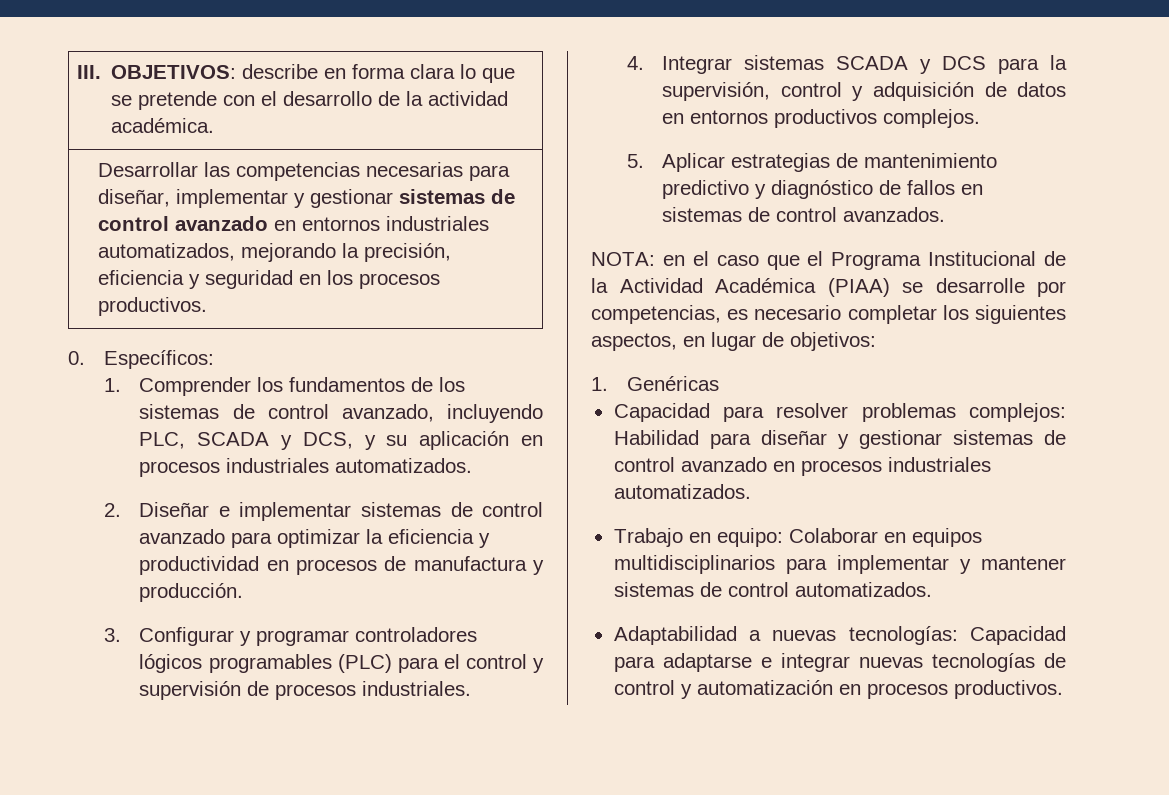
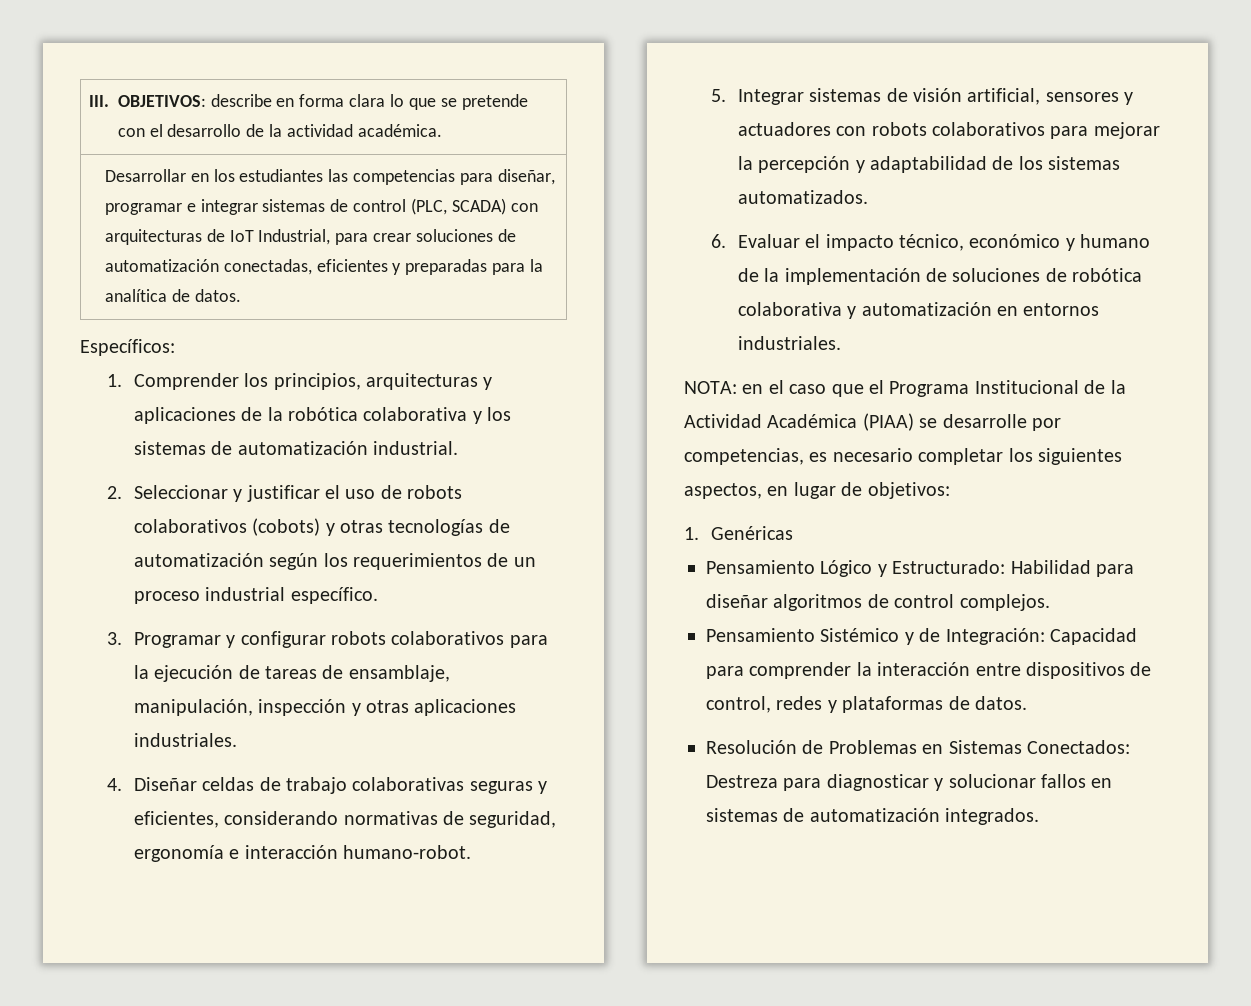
(199, 169) none -> [190,169,324,182] en los estudiantes
[366,162,464,177] necesarias -> (456, 177) none
[176,189,516,208] [98,216,490,231] [98,243,452,262] [98,270,441,289] [98,297,208,316] [68,350,214,369] [103,377,466,396] [139,404,543,423] [139,431,543,450] [139,458,473,477] [103,502,543,521] [139,529,491,548] [139,556,544,575] [139,583,244,602] [103,627,478,646] [139,654,544,673] [139,681,472,700] [626,55,1067,74] [662,82,1066,101] [662,109,981,128] [626,153,998,172] [662,180,984,199] [662,207,946,222] implementar y gestionar sistemas de control avanzado en entornos industriales automatizados, mejorando la precisión, eficiencia y seguridad en los procesos productivos. // 0. Específicos: // 1. Comprender los fundamentos de los sistemas de control avanzado, incluyendo PLC, SCADA y DCS, y su aplicación en procesos industriales automatizados. // 2. Diseñar e implementar sistemas de control avanzado para optimizar la eficiencia y productividad en procesos de manufactura y producción. // 3. Configurar y programar controladores lógicos programables (PLC) para el control y supervisión de procesos industriales. // 4. Integrar sistemas SCADA y DCS para la supervisión, control y adquisición de datos en entornos productivos complejos. // 5. Aplicar estrategias de mantenimiento predictivo y diagnóstico de fallos en sistemas de control avanzados. -> [104,198,538,215] [104,229,516,245] [104,259,543,275] [104,289,241,302] [80,339,175,356] [106,373,493,390] [133,407,512,424] [133,441,458,455] [106,485,463,502] [133,518,510,536] [133,553,536,570] [133,587,378,604] [106,631,548,648] [133,665,450,682] [133,699,517,716] [133,733,237,747] [106,777,548,794] [133,811,557,828] [133,845,471,862] [710,88,1134,105] [737,122,1160,139] [737,156,1121,173] [737,190,868,204] [710,234,1151,251] [737,268,1143,285] [737,302,1100,319] [737,336,841,350] programar e integrar sistemas de control (PLC, SCADA) con arquitecturas de IoT Industrial, para crear soluciones de automatización conectadas, eficientes y preparadas para la analítica de datos. // Específicos: // 1. Comprender los principios, arquitecturas y aplicaciones de la robótica colaborativa y los sistemas de automatización industrial. // 2. Seleccionar y justificar el uso de robots colaborativos (cobots) y otras tecnologías de automatización según los requerimientos de un proceso industrial específico. // 3. Programar y configurar robots colaborativos para la ejecución de tareas de ensamblaje, manipulación, inspección y otras aplicaciones industriales. // 4. Diseñar celdas de trabajo colaborativas seguras y eficientes, considerando normativas de seguridad, ergonomía e interacción humano-robot. // 5. Integrar sistemas de visión artificial, sensores y actuadores con robots colaborativos para mejorar la percepción y adaptabilidad de los sistemas automatizados. // 6. Evaluar el impacto técnico, económico y humano de la implementación de soluciones de robótica colaborativa y automatización en entornos industriales.
[613,403,1066,422] [613,430,1066,449] [613,457,991,476] [613,484,751,499] [613,528,982,547] [613,555,1066,574] [613,582,932,597] [613,626,1066,645] [613,653,1066,672] [613,680,1063,699] Capacidad para resolver problemas complejos: Habilidad para diseñar y gestionar sistemas de control avanzado en procesos industriales automatizados. // Trabajo en equipo: Colaborar en equipos multidisciplinarios para implementar y mantener sistemas de control automatizados. // Adaptabilidad a nuevas tecnologías: Capacidad para adaptarse e integrar nuevas tecnologías de control y automatización en procesos productivos. -> [706,560,1134,577] [706,594,1050,611] [706,628,1137,645] [706,662,1152,679] [706,696,1027,713] [706,740,1130,754] [706,774,1113,791] [706,808,1040,825] Pensamiento Lógico y Estructurado: Habilidad para diseñar algoritmos de control complejos. // Pensamiento Sistémico y de Integración: Capacidad para comprender la interacción entre dispositivos de control, redes y plataformas de datos. // Resolución de Problemas en Sistemas Conectados: Destreza para diagnosticar y solucionar fallos en sistemas de automatización integrados.

